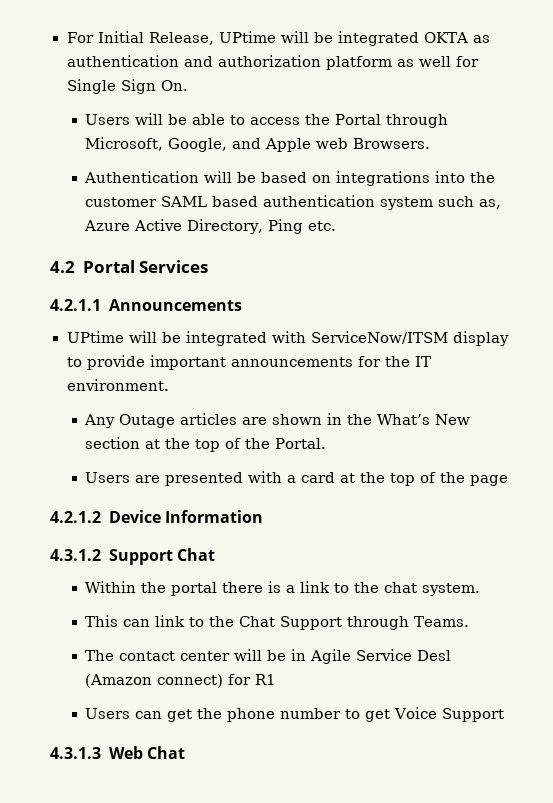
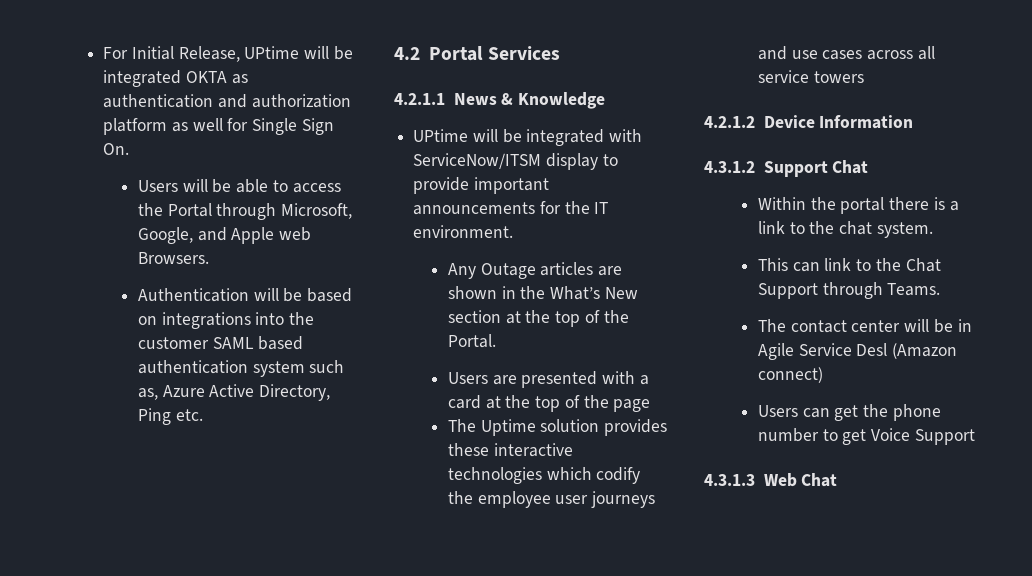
[108,299,242,311] Announcements -> [453,92,606,109] News & Knowledge
(509, 480) none -> [447,419,668,436] [447,443,573,457] [447,467,641,484] [447,491,656,508] [757,46,935,60] [757,70,864,83] // The Uptime solution provides these interactive technologies which codify the employee user journeys and use cases across all service towers
[228,674,277,685] for R1 -> (823, 375) none

